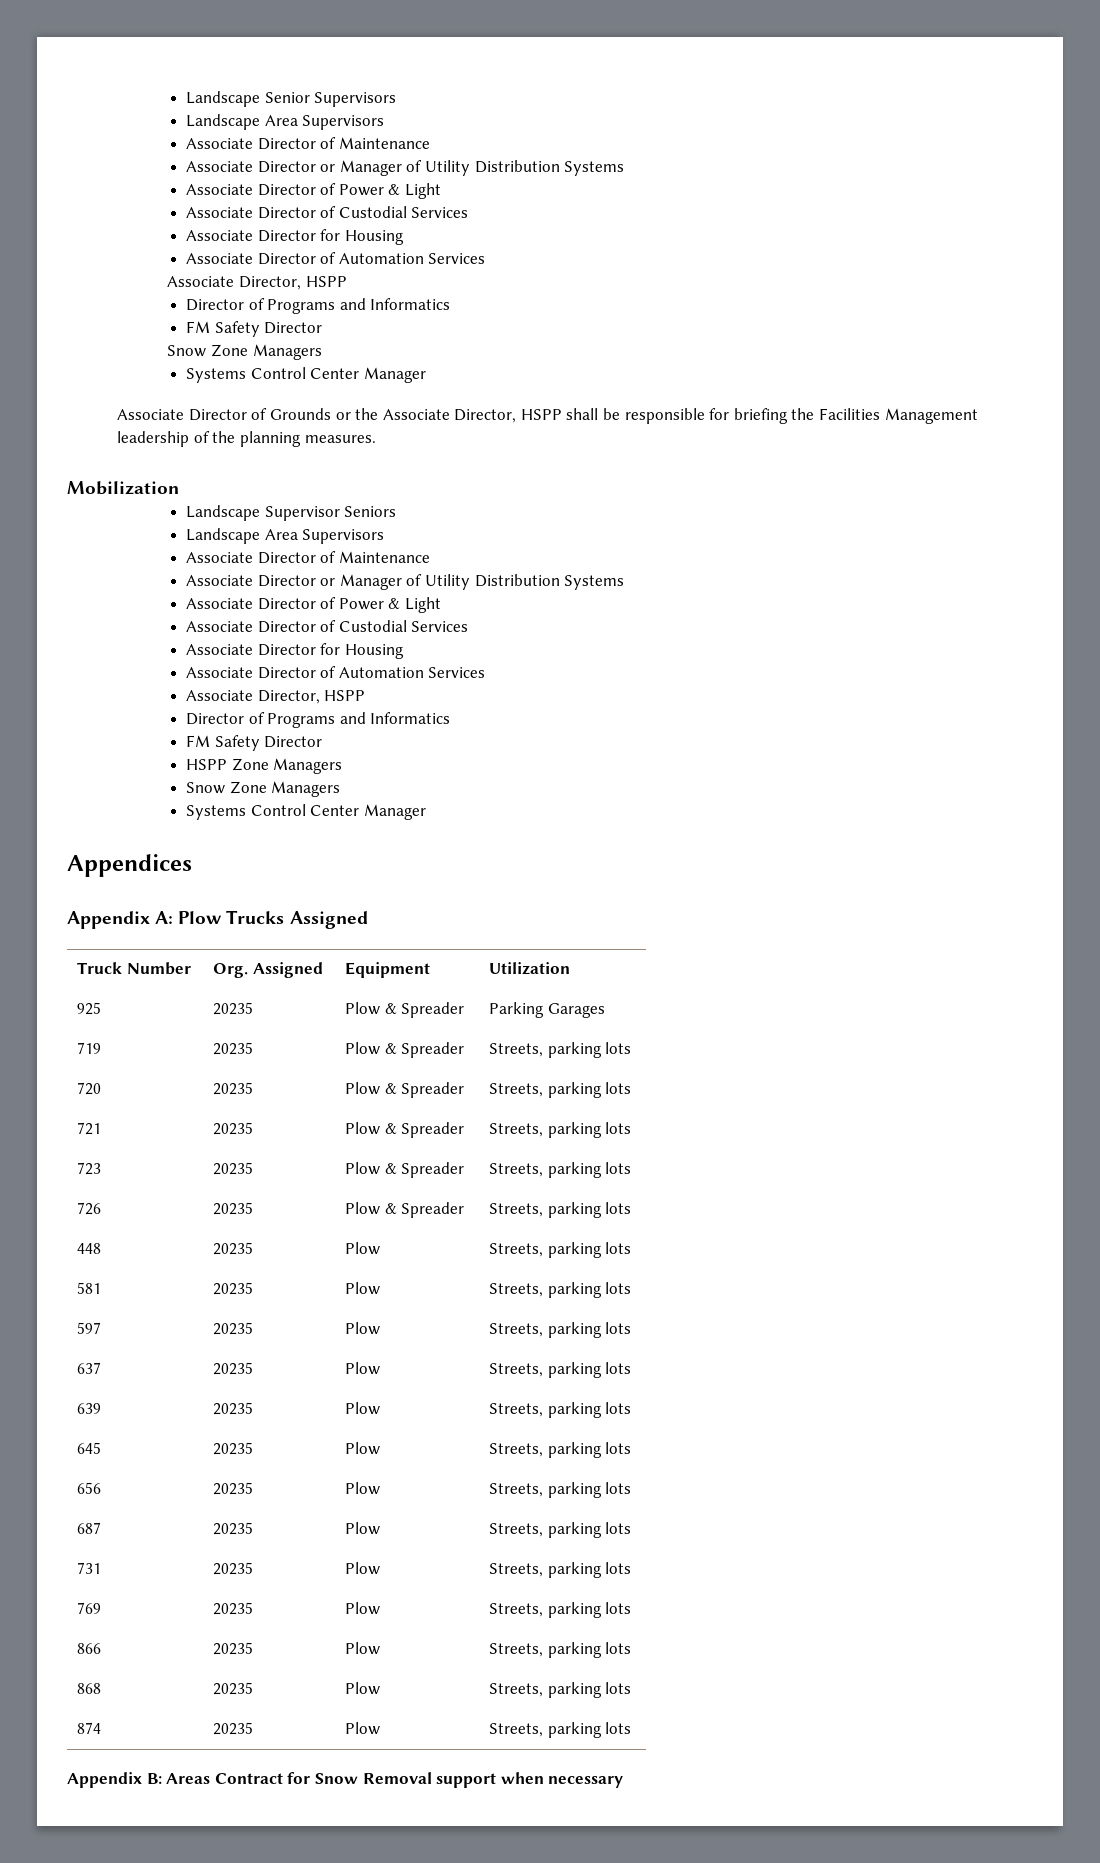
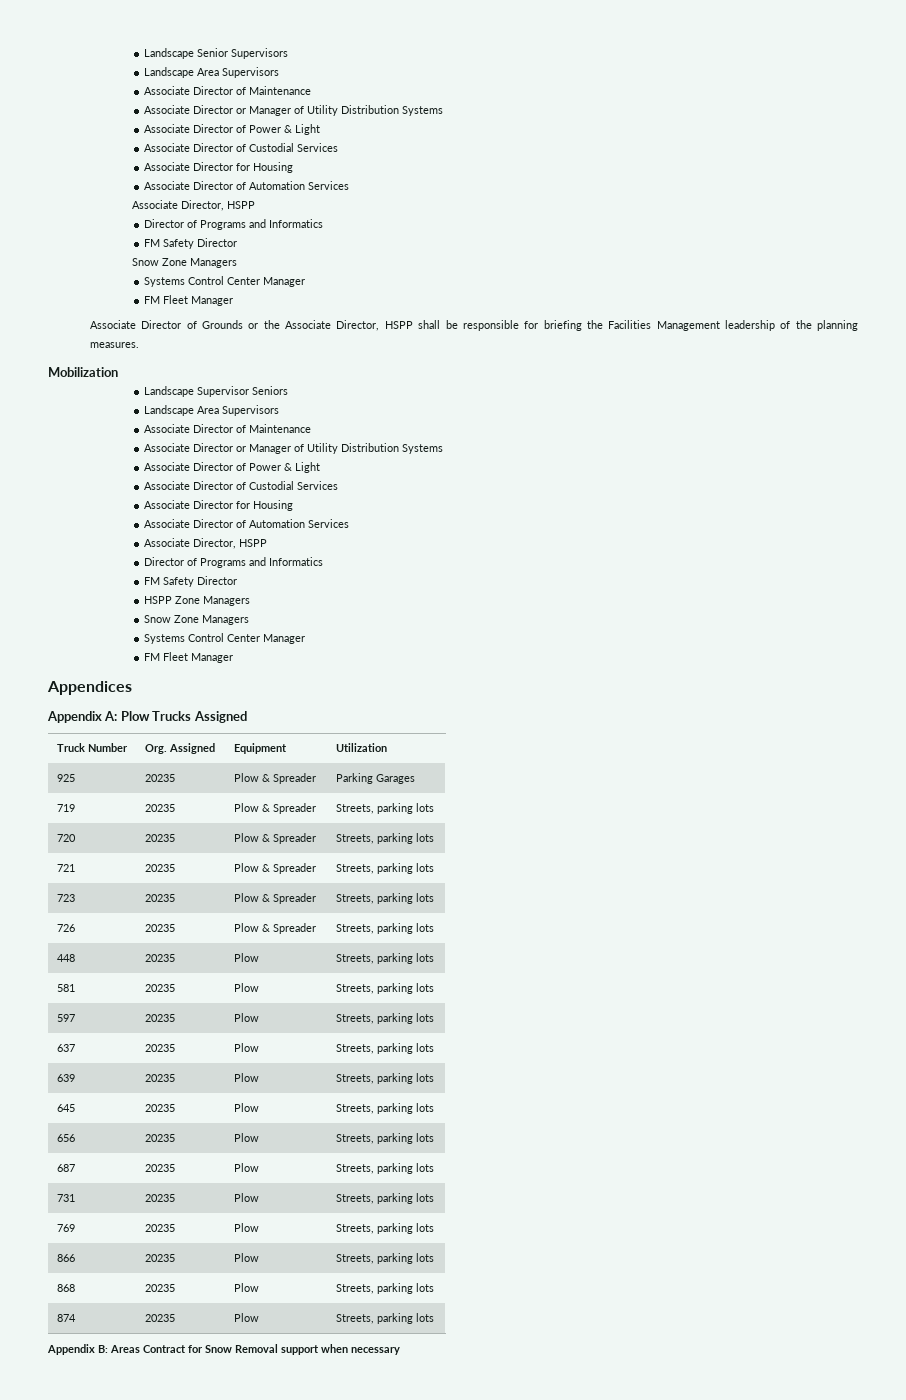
(426, 375) none -> [144,295,234,306] // FM Fleet Manager
(426, 812) none -> [144,652,234,663] // FM Fleet Manager

